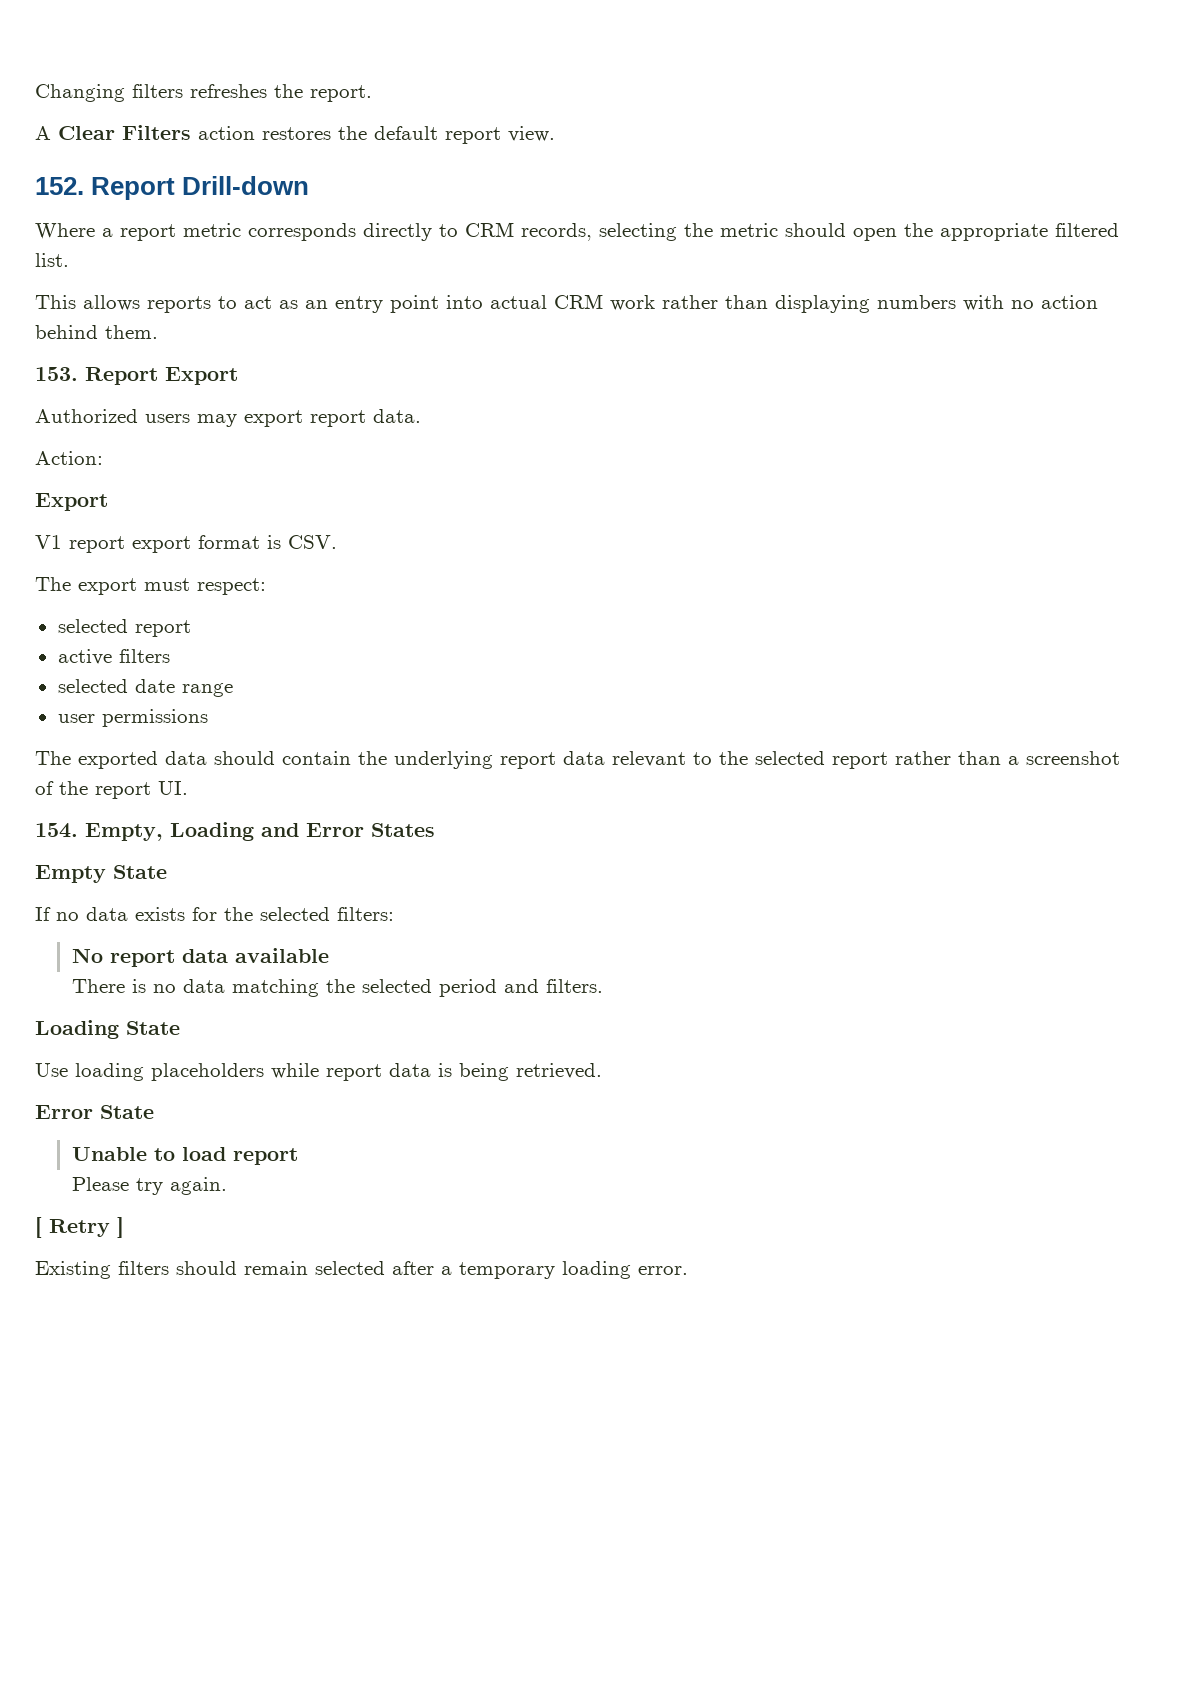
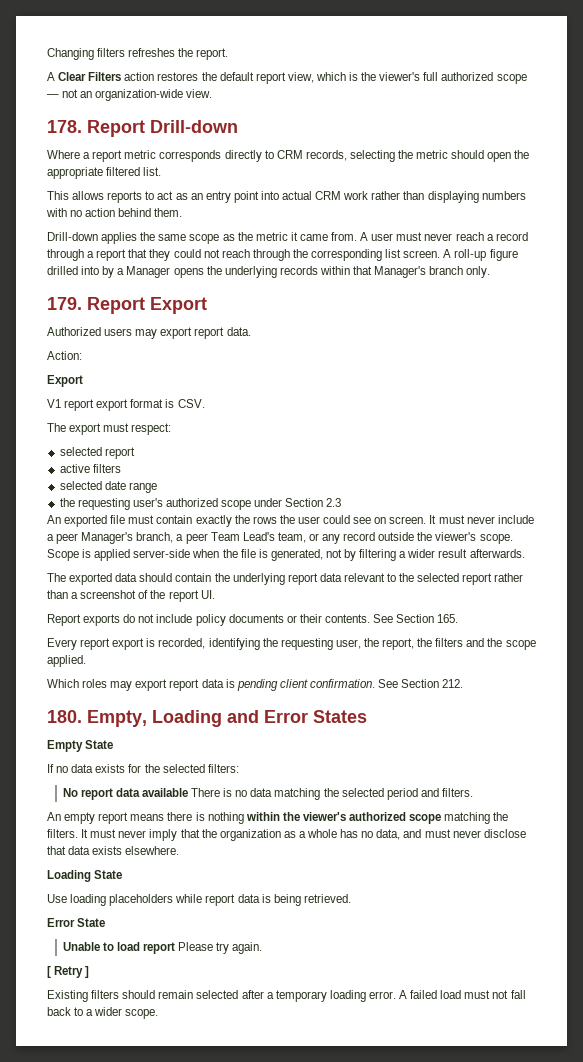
(501, 135) none -> [287,72,527,84] [47,89,184,101] view, which is the viewer's full authorized scope — not an organization-wide
[35,177,84,195] 152. -> [47,120,82,133] 178.
[35,367,78,381] 153. -> [47,232,528,244] [47,249,518,261] [47,266,491,278] [47,297,82,310] Drill-down applies the same scope as the metric it came from. A user must never reach a record through a report that they could not reach through the corresponding list screen. A roll-up figure drilled into by a Manager opens the underlying records within that Manager's branch only. // 179.
[57,709,208,727] user permissions -> [59,498,342,510] [47,515,534,527] [47,532,513,544] [47,549,525,561] the requesting user's authorized scope under Section 2.3 // An exported file must contain exactly the rows the user could see on screen. It must never include a peer Manager's branch, a peer Team Lead's team, or any record outside the viewer's scope. Scope is applied server-side when the file is generated, not by filtering a wider result afterwards.
[35,823,78,838] 154. -> [47,614,459,626] [47,638,536,650] [47,655,86,667] [47,679,464,691] [47,710,82,723] Report exports do not include policy documents or their contents. See Section 165. // Every report export is recorded, identifying the requesting user, the report, the filters and the scope applied. // Which roles may export report data is pending client confirmation. See Section 212. // 180.
(329, 955) // -> (188, 792) none
(603, 986) none -> [47,812,509,824] [47,829,526,841] [47,846,180,855] // An empty report means there is nothing within the viewer's authorized scope matching the filters. It must never imply that the organization as a whole has no data, and must never disclose that data exists elsewhere.
(298, 1156) // -> (175, 948) none
(688, 1270) none -> [399,990,526,999] [47,1007,159,1019] A failed load must not fall back to a wider scope.

